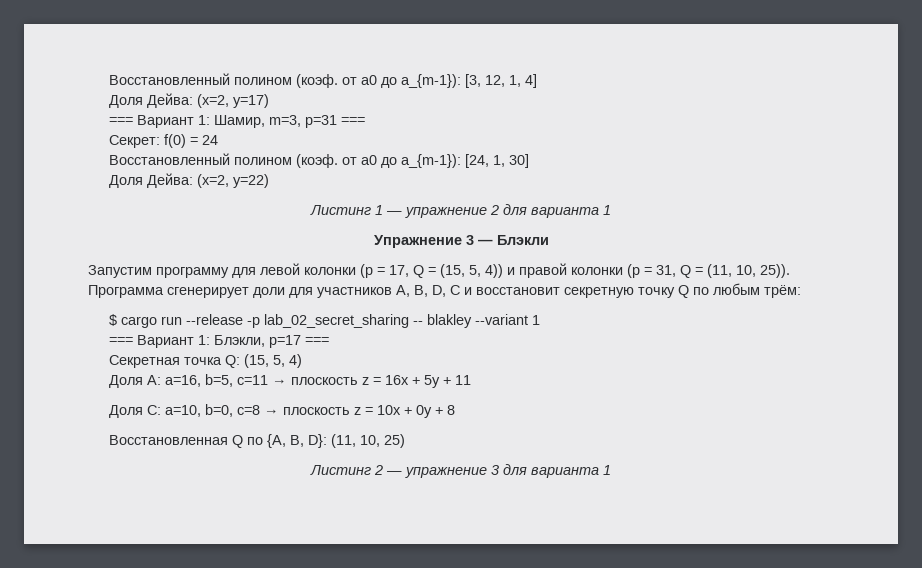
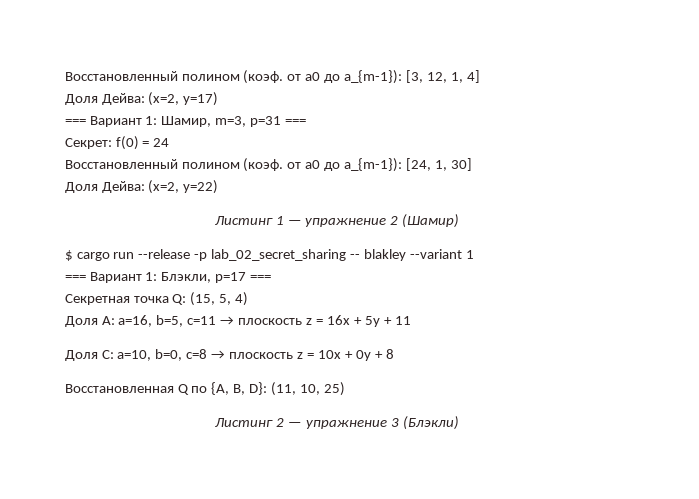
[503,204,611,218] [373,235,549,248] [88,263,790,278] [88,283,801,298] для варианта 1 // Упражнение 3 — Блэкли // Запустим программу для левой колонки (p = 17, Q = (15, 5, 4)) и правой колонки (p = 31, Q = (11, 10, 25)). Программа сгенерирует доли для участников A, B, D, C и восстановит секретную точку Q по любым трём: -> [402,214,460,228] (Шамир)
[503,464,611,478] для варианта 1 -> [402,416,459,430] (Блэкли)

